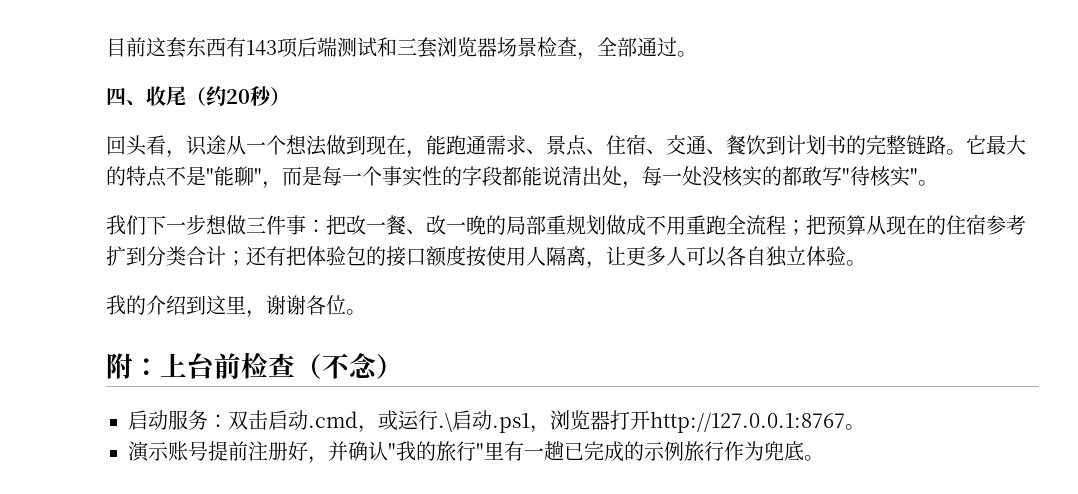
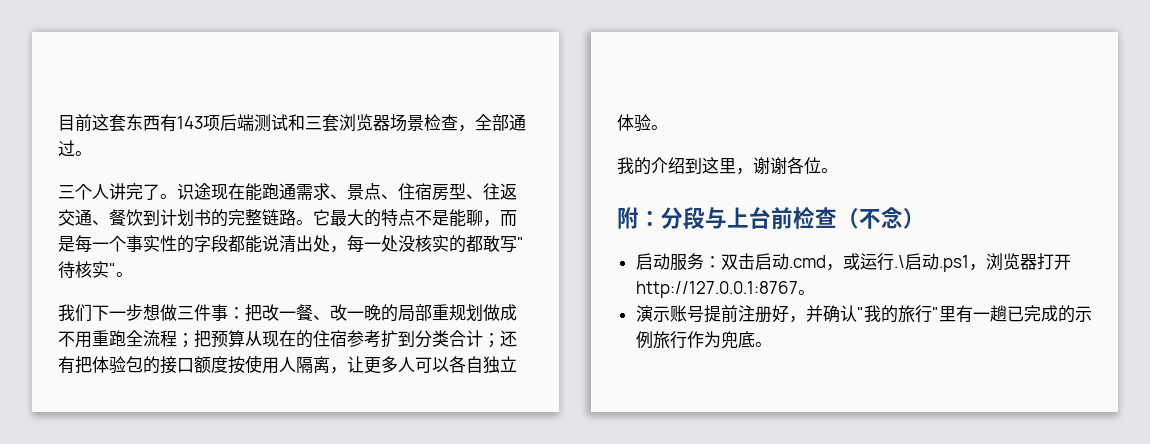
[106,86,290,106] [106,135,426,158] 四、收尾（约20秒） // 回头看，识途从一个想法做到现在， -> [58,183,245,200] 三个人讲完了。识途现在
[646,149,666,154] 、 -> [432,183,517,201] 房型、往返
[206,166,262,186] "能聊" -> [449,209,483,227] 能聊
(160, 367) none -> [661,207,727,229] 分段与

